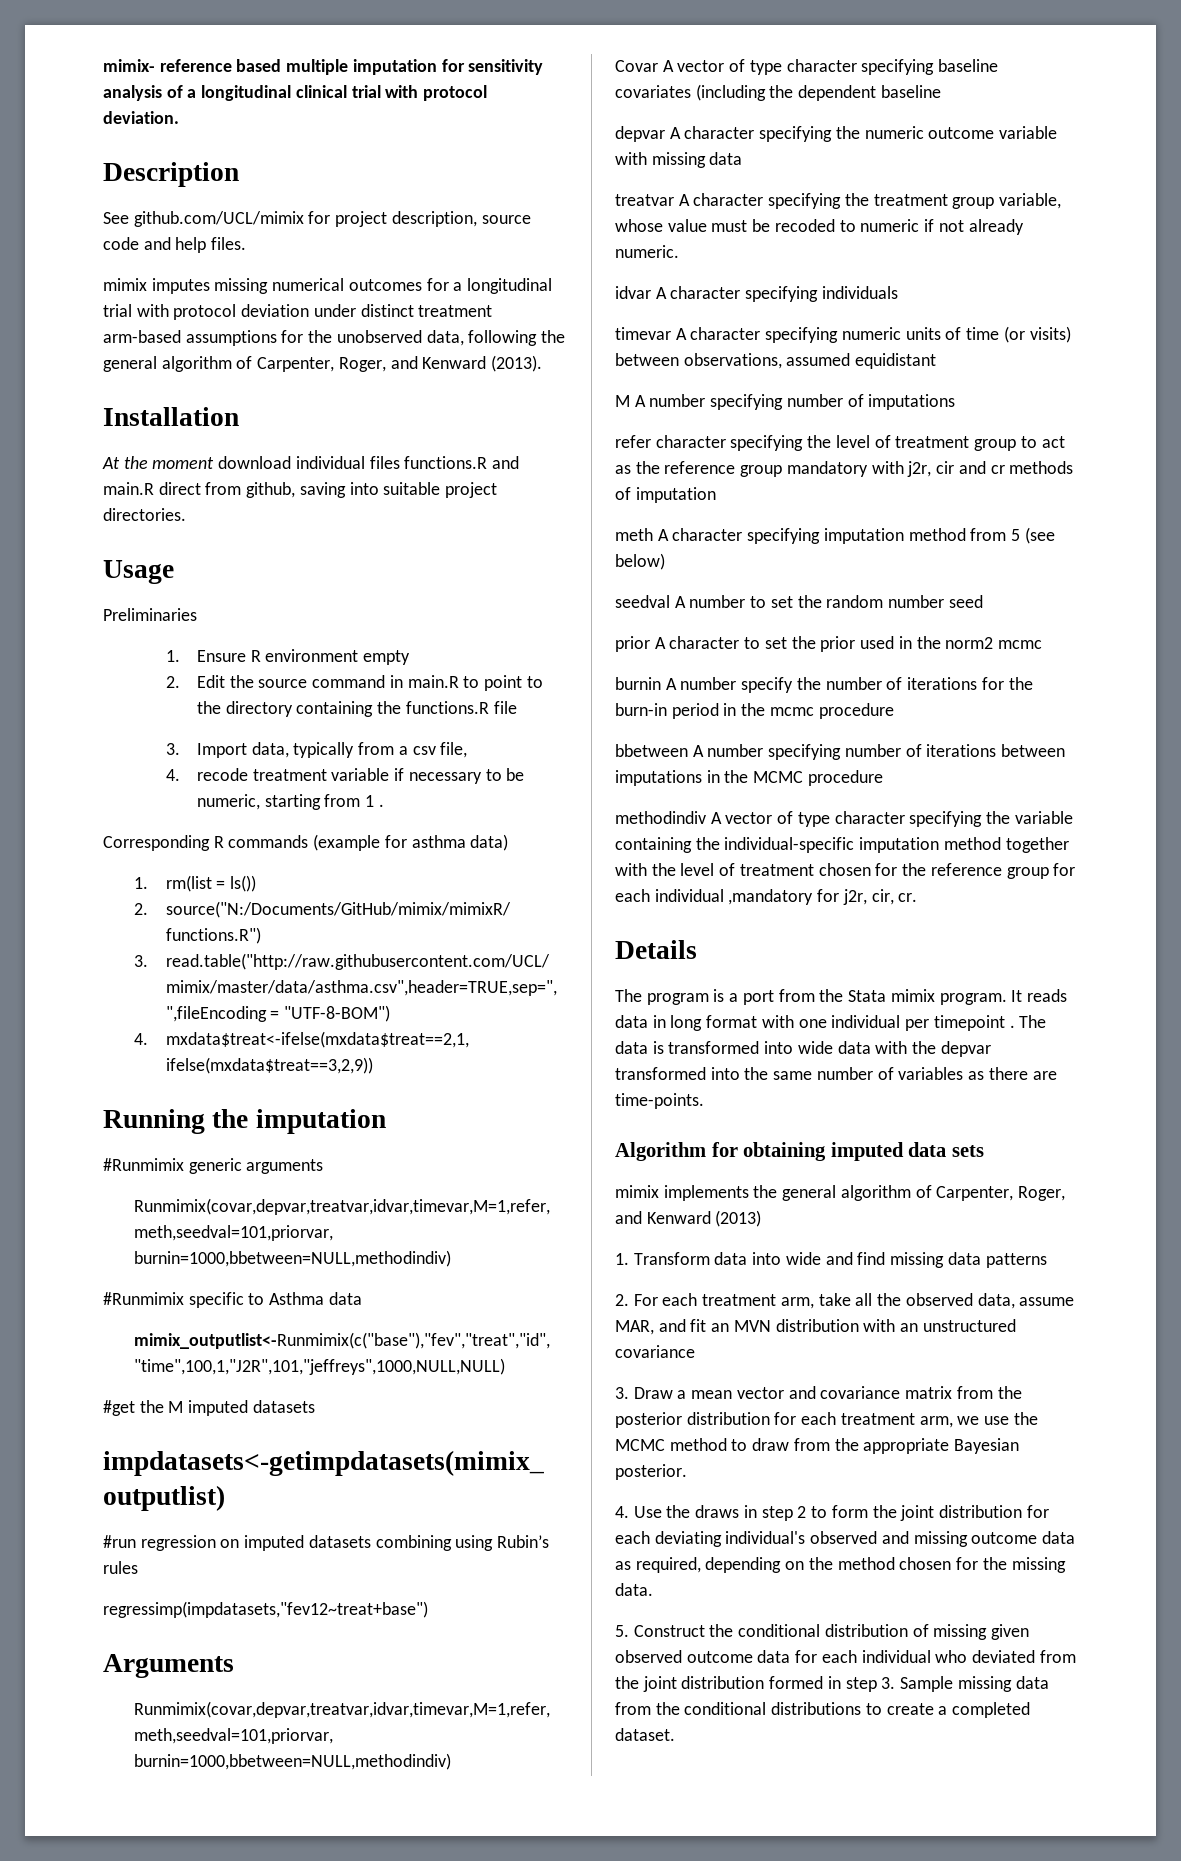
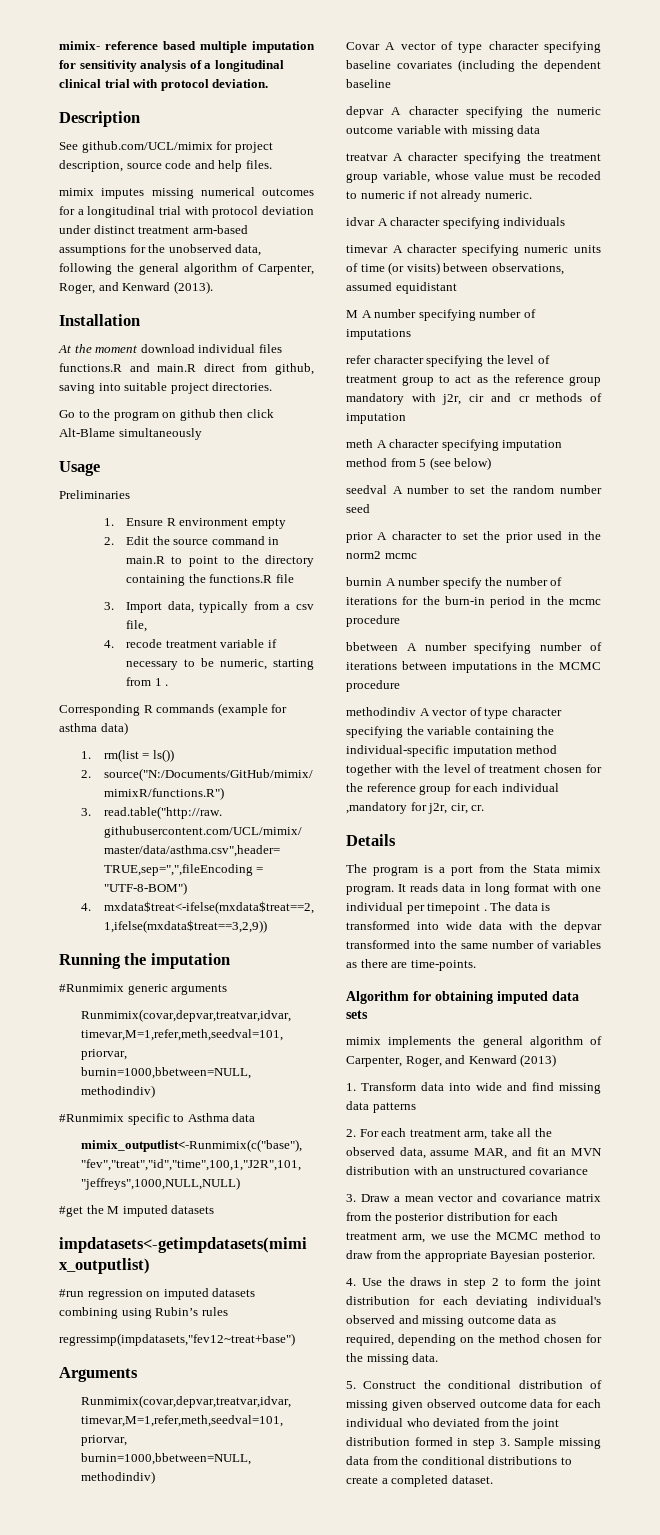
(186, 514) none -> [59,409,274,421] [59,428,202,440] // Go to the program on github then click Alt-Blame simultaneously

